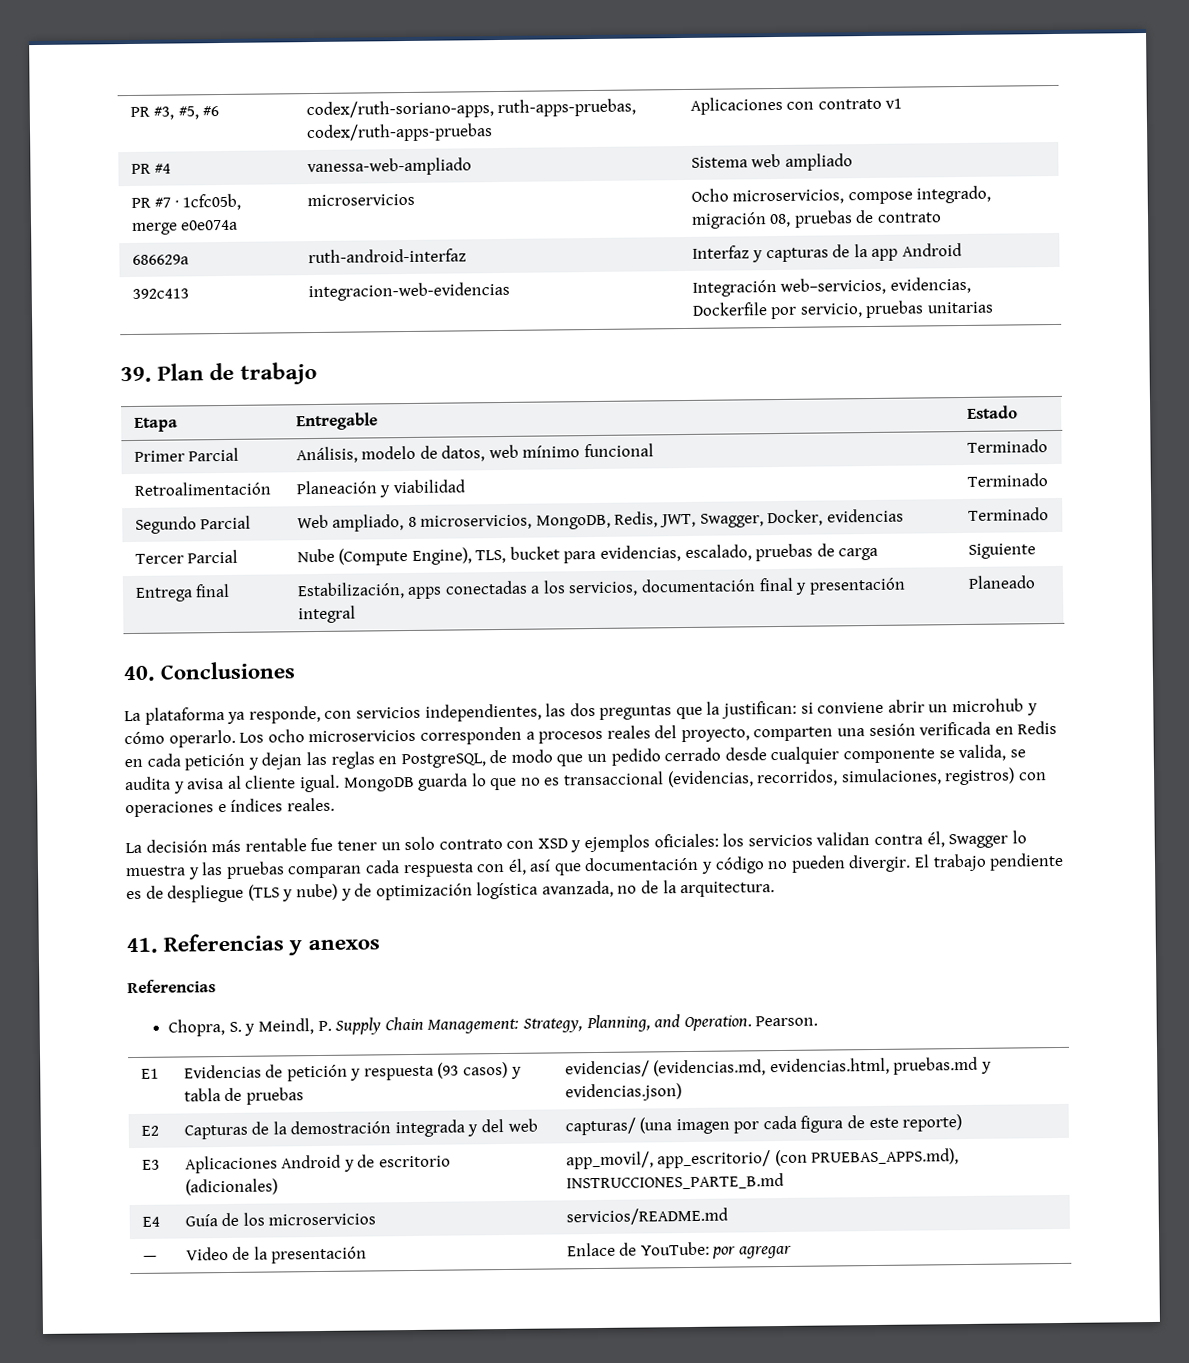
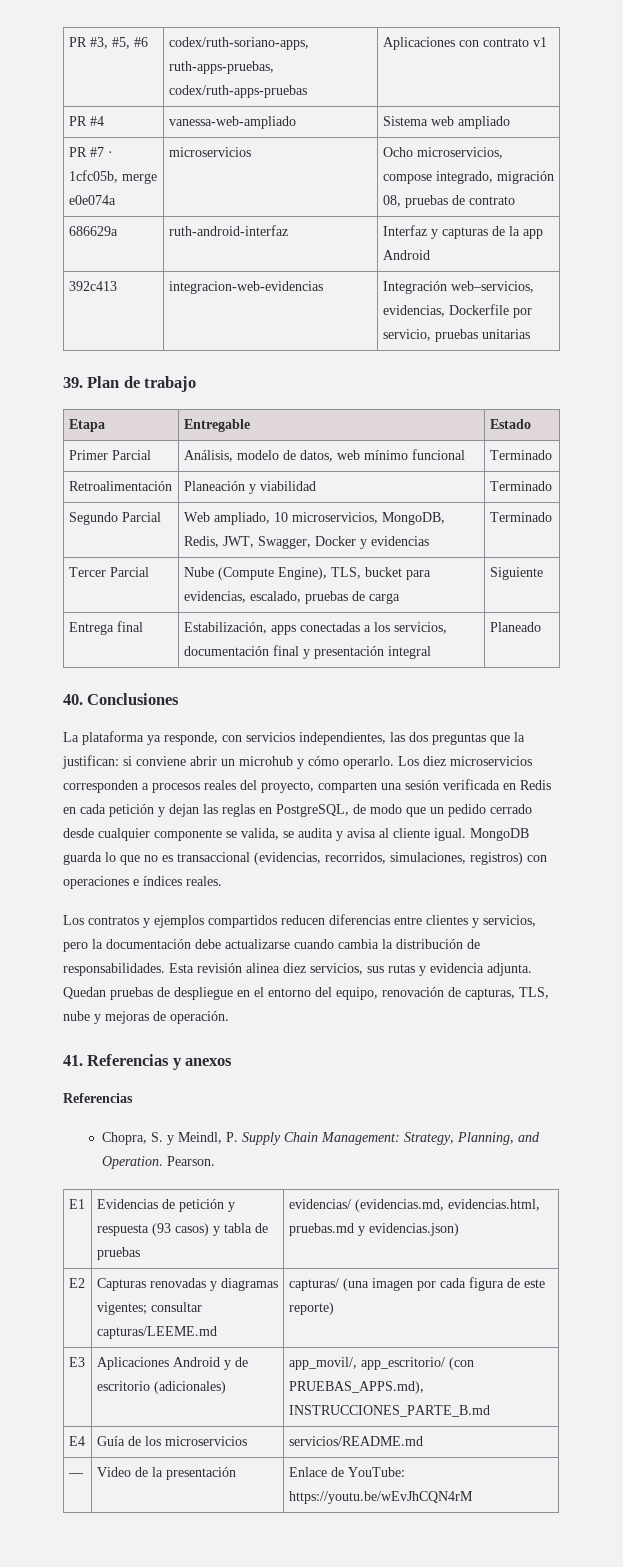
[407,516,417,528] 8 -> [273,512,288,522] 10
[767,509,824,527] Docker, -> [314,536,367,549] Docker y
[267,729,305,743] ocho -> [423,756,446,766] diez
[125,830,1027,854] [125,852,1065,880] [126,880,776,903] La decisión más rentable fue tener un solo contrato con XSD y ejemplos oficiales: los servicios validan contra él, Swagger lo muestra y las pruebas comparan cada respuesta con él, así que documentación y código no pueden divergir. El trabajo pendiente es de despliegue (TLS y nube) y de optimización logística avanzada, no de la arquitectura. -> [63,914,536,928] [63,939,480,952] [63,963,532,976] [63,987,549,1000] [63,1011,229,1024] Los contratos y ejemplos compartidos reducen diferencias entre clientes y servicios, pero la documentación debe actualizarse cuando cambia la distribución de responsabilidades. Esta revisión alinea diez servicios, sus rutas y evidencia adjunta. Quedan pruebas de despliegue en el entorno del equipo, renovación de capturas, TLS, nube y mejoras de operación.
[251,1118,538,1138] de la demostración integrada y del web -> [149,1278,278,1291] [96,1302,202,1315] [96,1326,217,1339] renovadas y diagramas vigentes; consultar capturas/LEEME.md
[712,1245,792,1259] por agregar -> [288,1491,473,1504] https://youtu.be/wEvJhCQN4rM

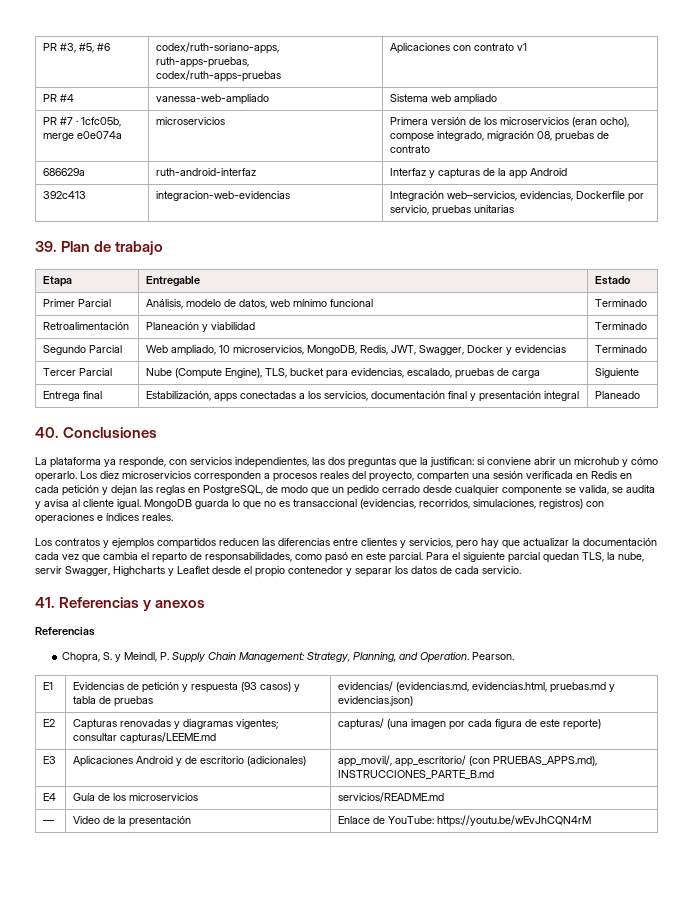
[382,147,503,159] Ocho microservicios, -> [390,117,630,127] Primera versión de los microservicios (eran ocho),
(325, 920) none -> [262,538,275,546] las
[92,939,480,949] [63,963,532,976] [63,987,549,1000] [63,1011,229,1024] la documentación debe actualizarse cuando cambia la distribución de responsabilidades. Esta revisión alinea diez servicios, sus rutas y evidencia adjunta. Quedan pruebas de despliegue en el entorno del equipo, renovación de capturas, TLS, nube y mejoras de operación. -> [481,538,657,549] [35,552,644,563] [35,566,521,577] hay que actualizar la documentación cada vez que cambia el reparto de responsabilidades, como pasó en este parcial. Para el siguiente parcial quedan TLS, la nube, servir Swagger, Highcharts y Leaflet desde el propio contenedor y separar los datos de cada servicio.

